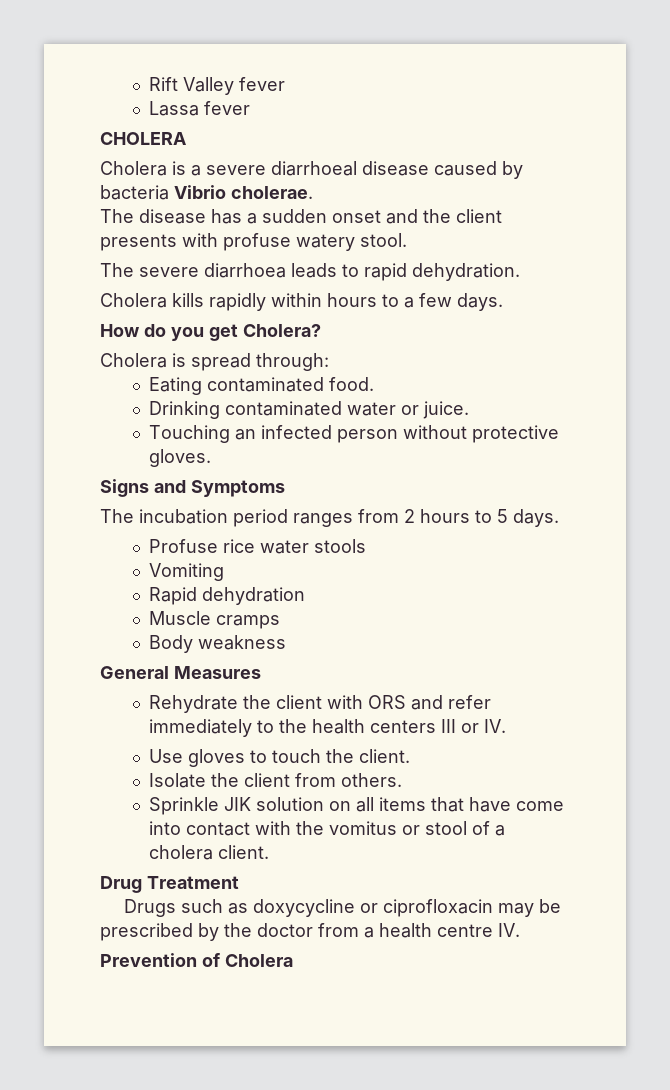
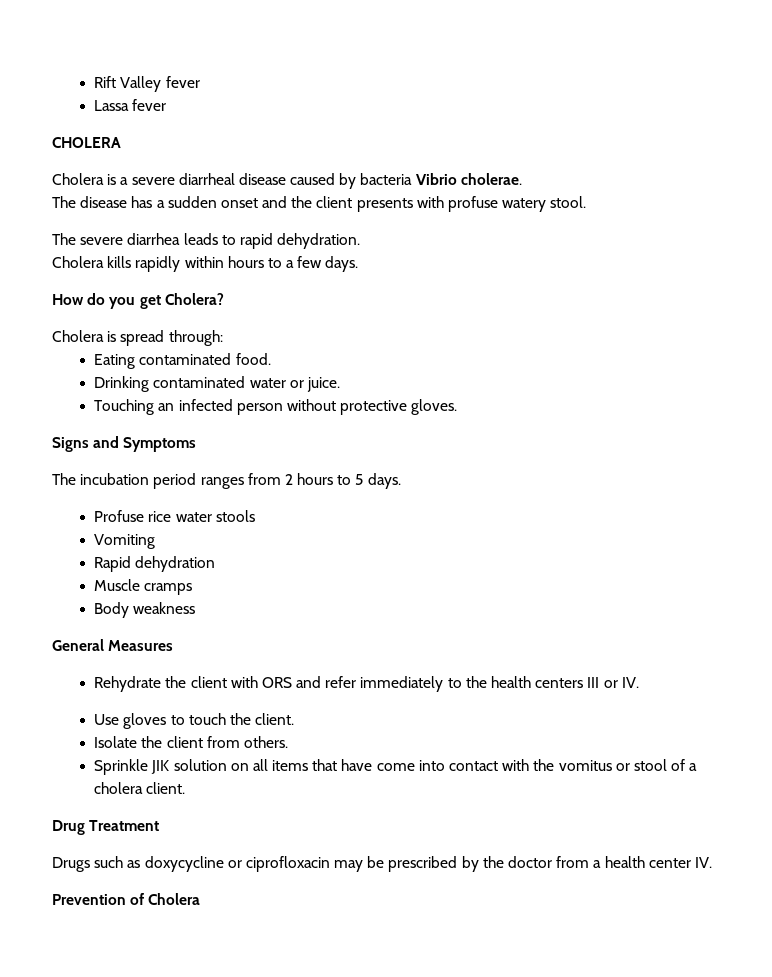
[271,161,357,176] diarrhoeal -> [178,173,235,185] diarrheal
[204,263,286,278] diarrhoea -> [127,233,181,245] diarrhea
[437,924,493,937] centre -> [648,858,691,868] center

